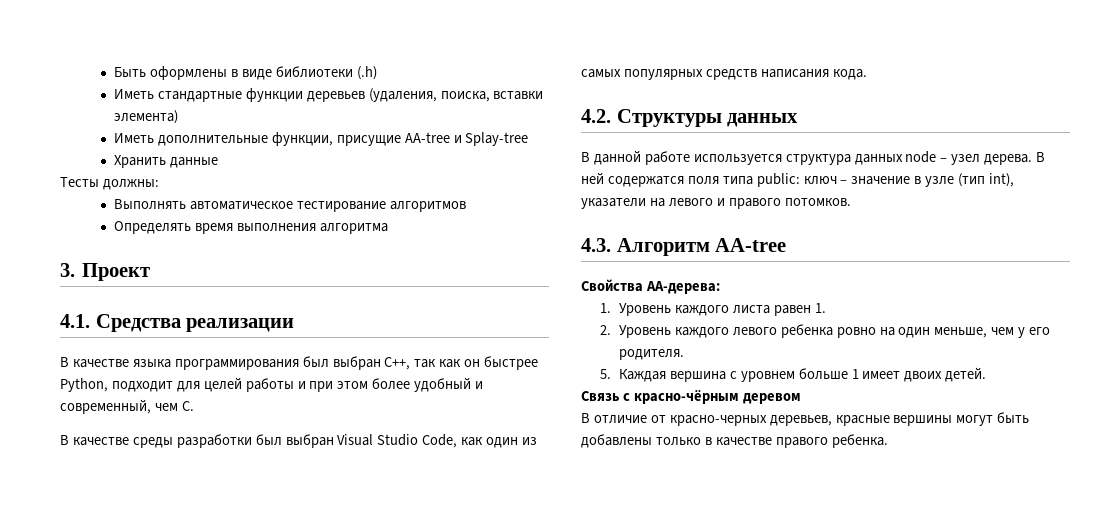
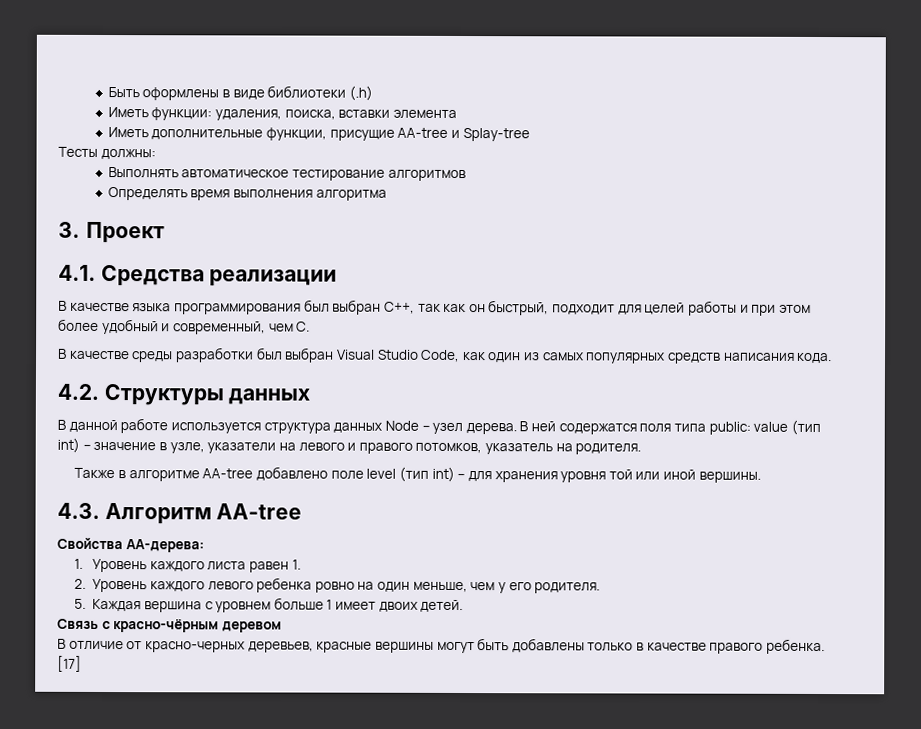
[157,88,437,102] стандартные функции деревьев (удаления, -> [151,107,283,121] функции: удаления,
[113,110,178,124] элемента) -> [392,109,457,119] элемента
[113,155,218,168] // Хранить данные -> (530, 135) none
[484,356,539,370] [60,378,108,392] быстрее Python, -> [488,300,550,316] быстрый,
[905,151,937,163] node -> [384,420,419,431] Node
[803,173,1015,187] ключ – значение в узле (тип int), -> [753,419,821,436] [57,437,205,454] value (тип int) – значение в узле,
[784,198,851,206] потомков. -> [415,442,642,455] [74,466,761,483] потомков, указатель на родителя. // Также в алгоритме AA-tree добавлено поле level (тип int) – для хранения уровня той или иной вершины.
(888, 441) none -> [57,655,82,672] [17]

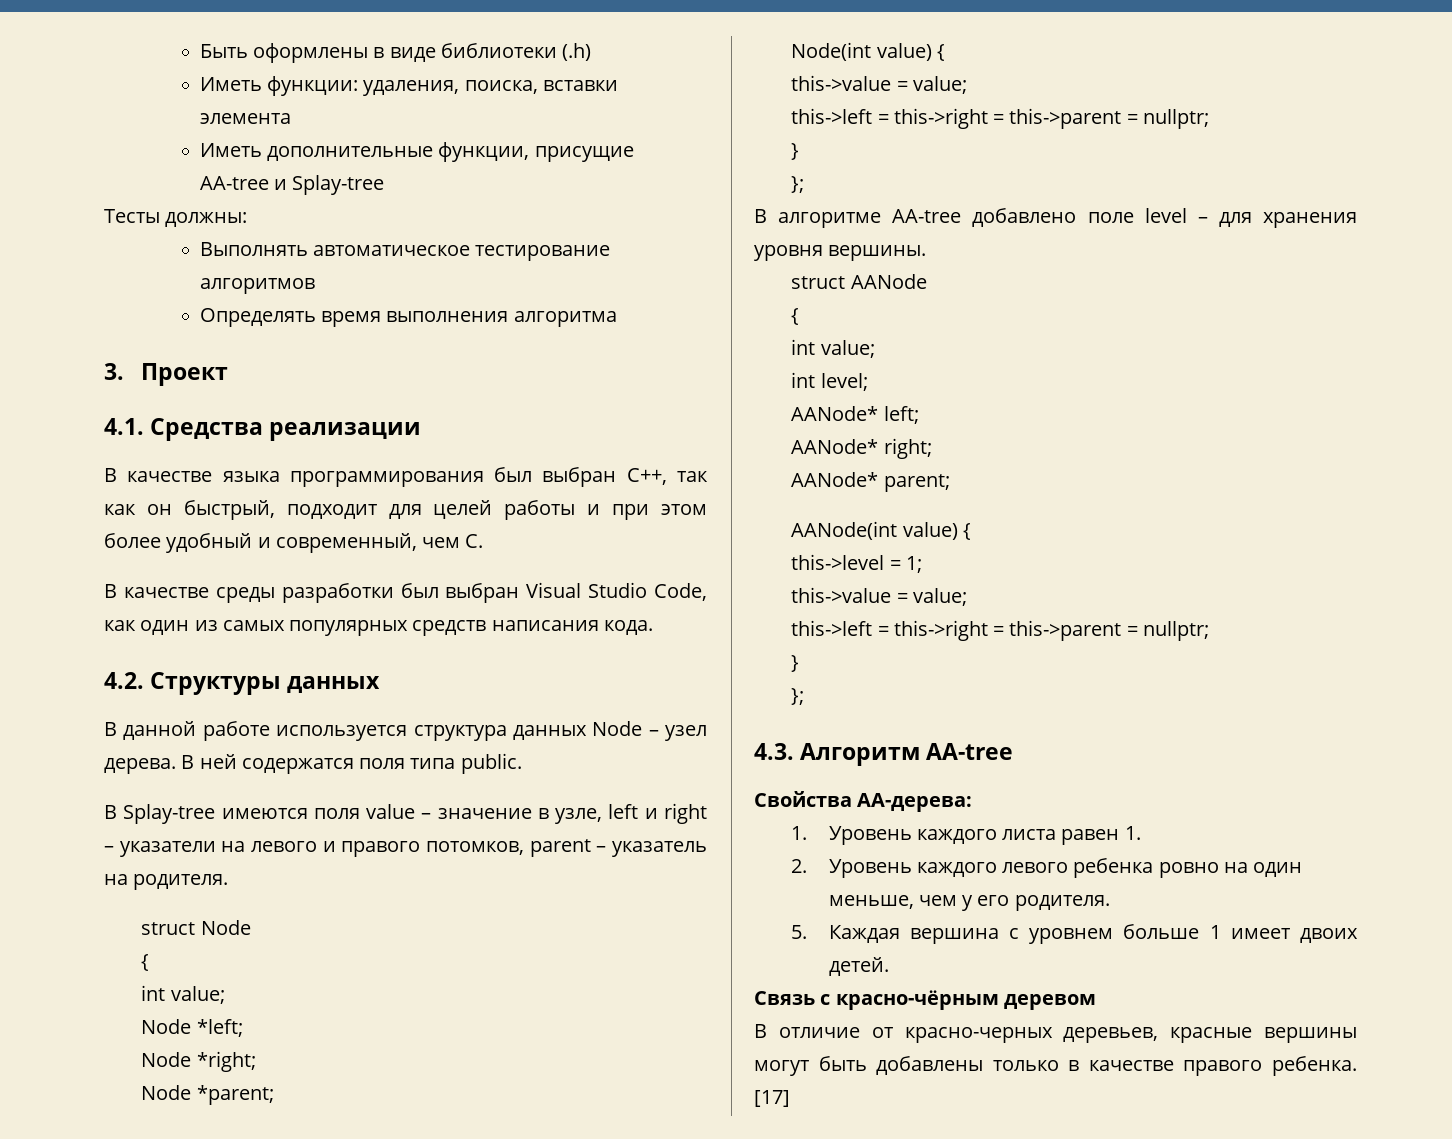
[708,419,821,436] [57,437,205,454] public: value (тип int) – значение в узле, -> [460,753,522,774] [104,803,707,824] [104,846,114,852] public. // В Splay-tree имеются поля value – значение в узле, left и right –
(483, 448) none -> [529,839,607,857] parent –
[74,467,127,479] Также в -> [141,920,251,935] [141,954,150,971] [141,985,225,1004] [141,1019,243,1037] [141,1051,256,1072] [141,1085,274,1105] [791,42,945,61] [791,75,967,94] [791,108,1209,129] [791,143,800,160] [791,176,805,193] [754,209,767,223] struct Node // { // int value; // Node *left; // Node *right; // Node *parent; // Node(int value) { // this->value = value; // this->left = this->right = this->parent = nullptr; // } // }; // В
[398,466,455,482] (тип int) -> (1187, 215) none
[608,469,761,483] той или иной вершины. -> [828,245,927,261] [791,274,927,289] [791,308,800,325] [791,339,875,358] [791,372,868,391] [791,406,919,424] [791,438,932,459] [791,472,950,492] [791,521,971,540] [791,554,922,573] [791,587,967,606] [791,620,1209,641] [791,655,800,672] [791,688,805,705] вершины. // struct AANode // { // int value; // int level; // AANode* left; // AANode* right; // AANode* parent; // AANode(int value) { // this->level = 1; // this->value = value; // this->left = this->right = this->parent = nullptr; // } // };

